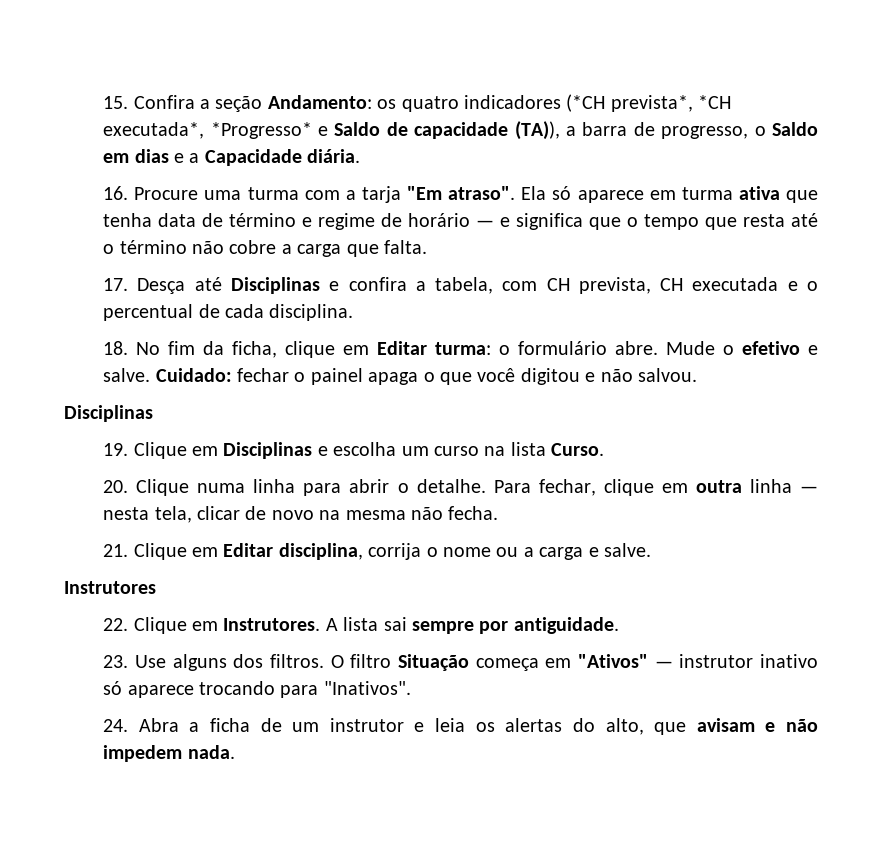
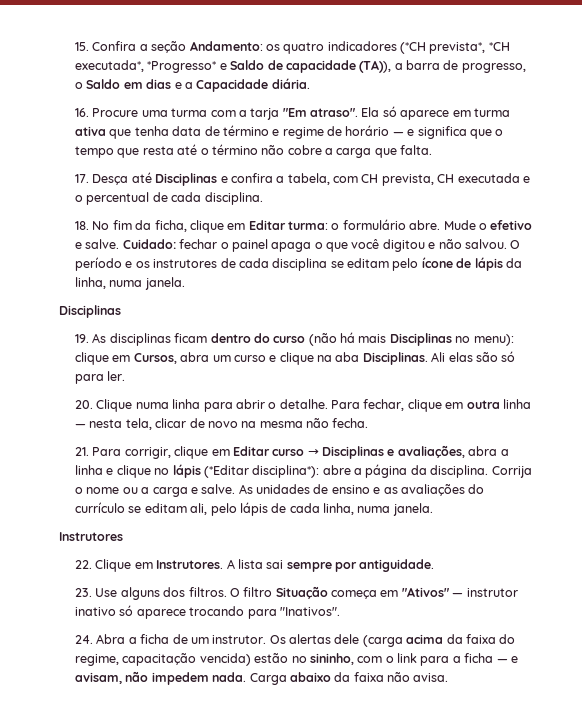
[64,405,153,422] [103,442,605,459] // Disciplinas // 19. Clique em Disciplinas e escolha um curso na lista Curso. -> [510,240,521,249] [75,257,522,271] [75,277,185,290] [59,305,121,318] [75,332,514,346] [75,351,516,365] [75,371,126,384] O período e os instrutores de cada disciplina se editam pelo ícone de lápis da linha, numa janela. // Disciplinas // 19. As disciplinas ficam dentro do curso (não há mais Disciplinas no menu): clique em Cursos, abra um curso e clique na aba Disciplinas. Ali elas são só para ler.
[133,543,422,560] Clique em Editar disciplina, corrija -> [92,445,509,459] [75,464,532,478] Para corrigir, clique em Editar curso → Disciplinas e avaliações, abra a linha e clique no lápis (*Editar disciplina*): abre a página da disciplina. Corrija
(651, 550) none -> [238,484,485,496] [75,502,433,516] As unidades de ensino e as avaliações do currículo se editam ali, pelo lápis de cada linha, numa janela.
[329,718,819,735] [103,745,235,762] instrutor e leia os alertas do alto, que avisam e não impedem nada. -> [212,634,516,647] [75,653,518,666] [75,671,449,685] instrutor. Os alertas dele (carga acima da faixa do regime, capacitação vencida) estão no sininho, com o link para a ficha — e avisam, não impedem nada. Carga abaixo da faixa não avisa.

